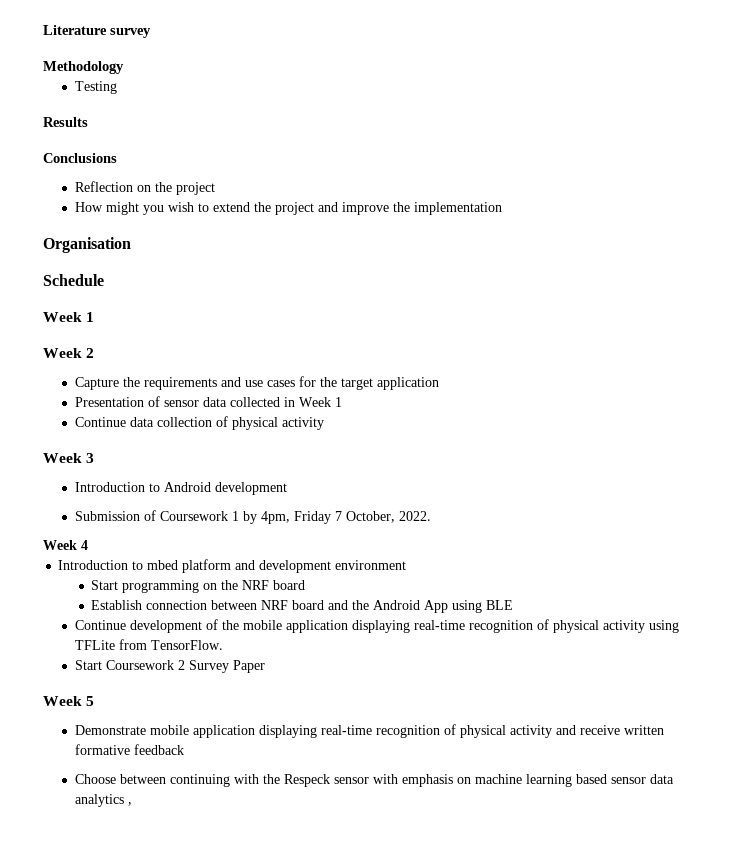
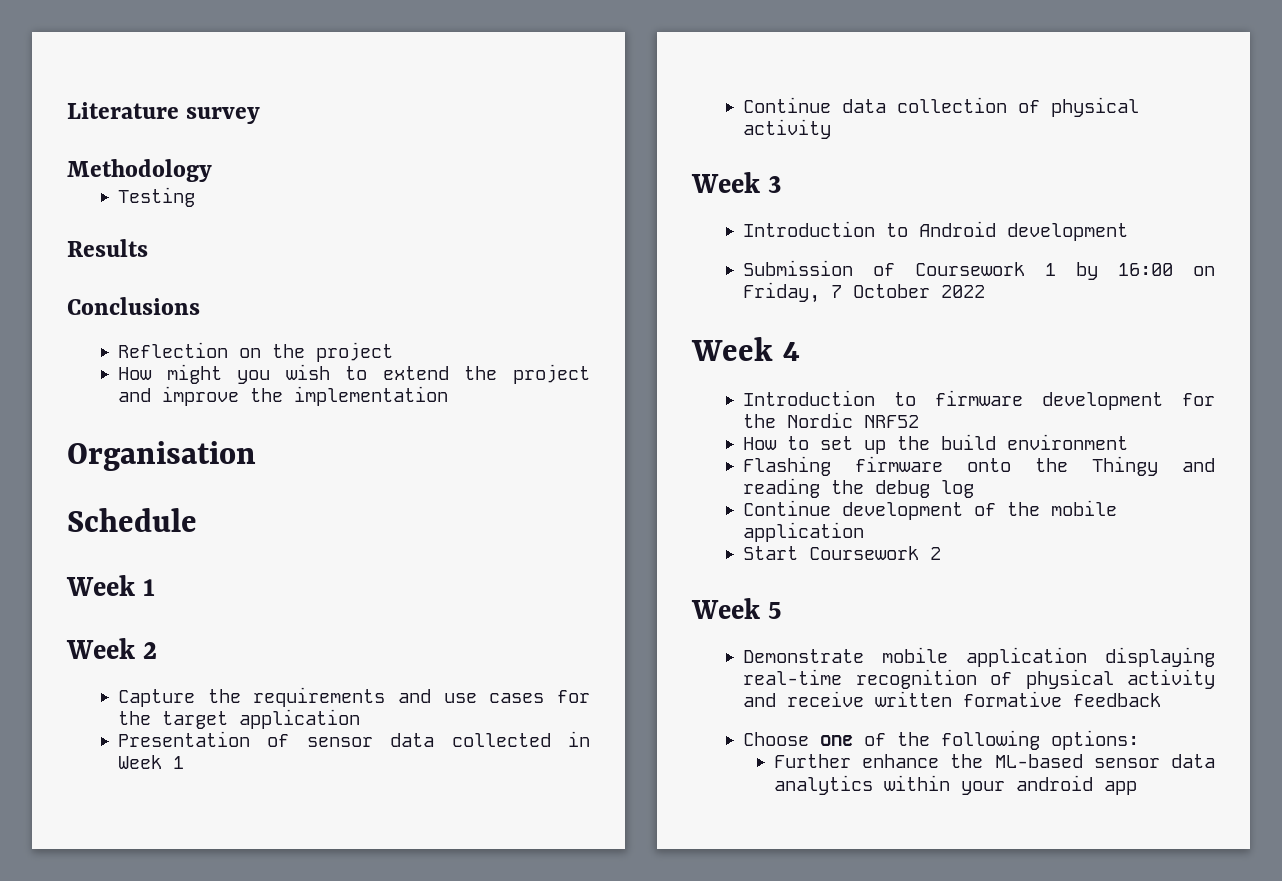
[260,511,431,524] [43,540,88,550] [58,559,407,573] [91,580,306,593] [91,600,514,613] 4pm, Friday 7 October, 2022. // Week 4 // Introduction to mbed platform and development environment // Start programming on the NRF board // Establish connection between NRF board and the Android App using BLE -> [1118,263,1215,276] [743,282,986,303] [691,337,800,361] [743,390,1215,410] [743,412,920,428] [743,434,1129,454] [743,456,1215,476] [743,478,975,498] 16:00 on Friday, 7 October 2022 // Week 4 // Introduction to firmware development for the Nordic NRF52 // How to set up the build environment // Flashing firmware onto the Thingy and reading the debug log
[351,619,679,633] [74,639,223,650] displaying real-time recognition of physical activity using TFLite from TensorFlow. -> (865, 532) none
[188,660,265,673] Survey Paper -> (942, 553) none
[119,774,674,787] [74,794,132,807] between continuing with the Respeck sensor with emphasis on machine learning based sensor data analytics , -> [820,730,1140,750] [773,754,1215,768] [773,775,1137,795] one of the following options: // Further enhance the ML-based sensor data analytics within your android app

